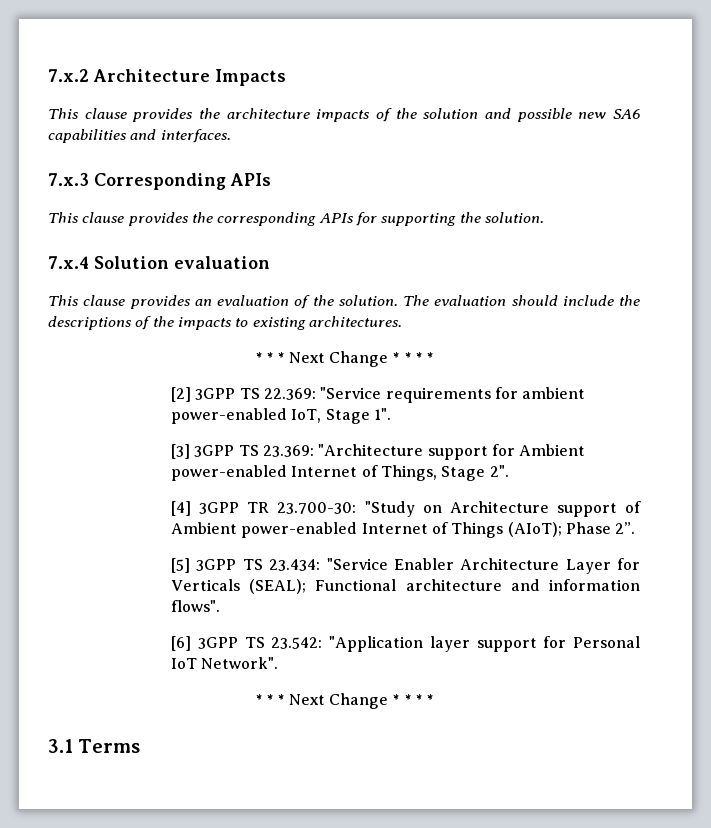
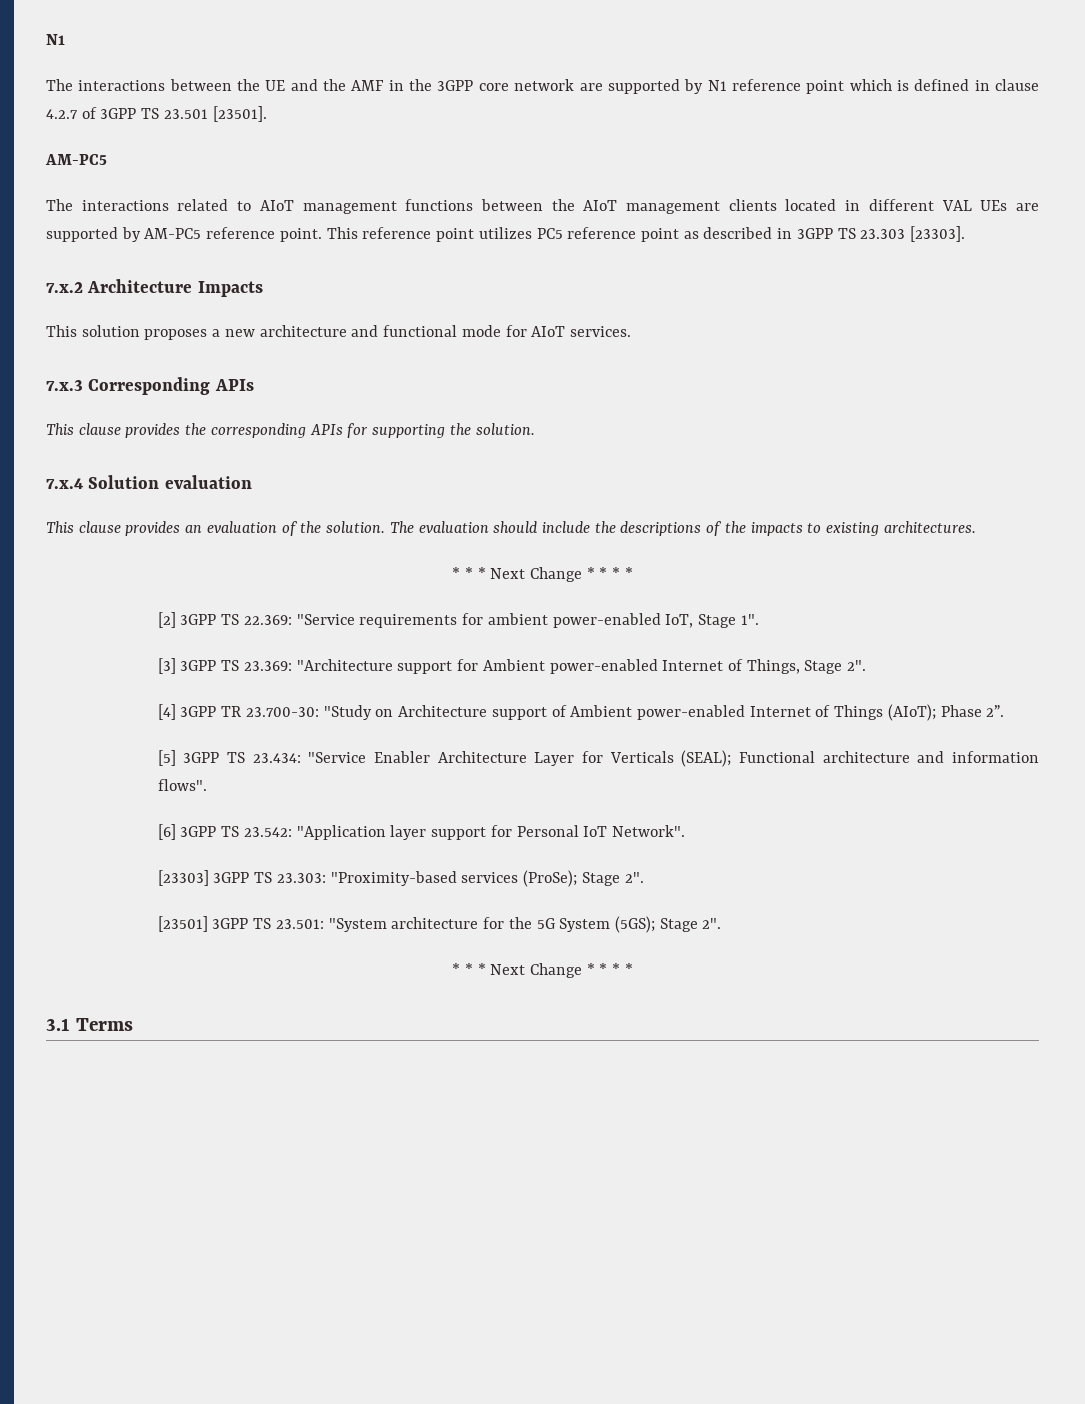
[48,69,286,86] [48,108,640,122] [48,129,231,143] 7.x.2 Architecture Impacts // This clause provides the architecture impacts of the solution and possible new SA6 capabilities and interfaces. -> [46,34,65,45] [46,79,1039,94] [46,106,267,122] [45,154,107,165] [46,199,1040,214] [46,226,966,242] [46,279,263,297] [46,325,631,340] N1 // The interactions between the UE and the AMF in the 3GPP core network are supported by N1 reference point which is defined in clause 4.2.7 of 3GPP TS 23.501 [23501]. // AM-PC5 // The interactions related to AIoT management functions between the AIoT management clients located in different VAL UEs are supported by AM-PC5 reference point. This reference point utilizes PC5 reference point as described in 3GPP TS 23.303 [23303]. // 7.x.2 Architecture Impacts // This solution proposes a new architecture and functional mode for AIoT services.
(279, 663) none -> [157,870,644,887] [157,916,722,933] // [23303] 3GPP TS 23.303: "Proximity-based services (ProSe); Stage 2". // [23501] 3GPP TS 23.501: "System architecture for the 5G System (5GS); Stage 2".

